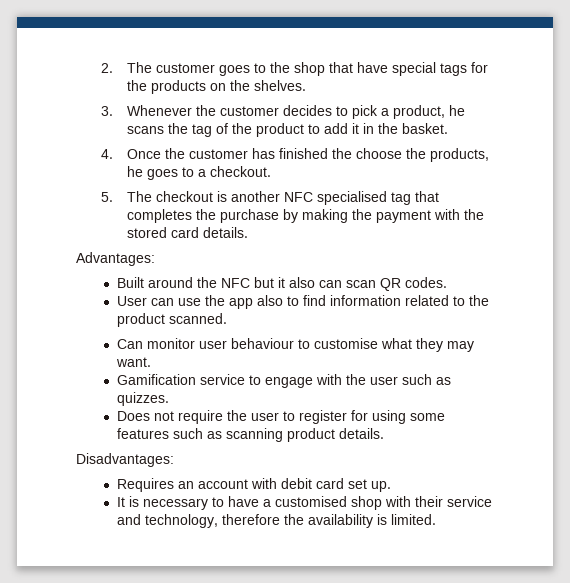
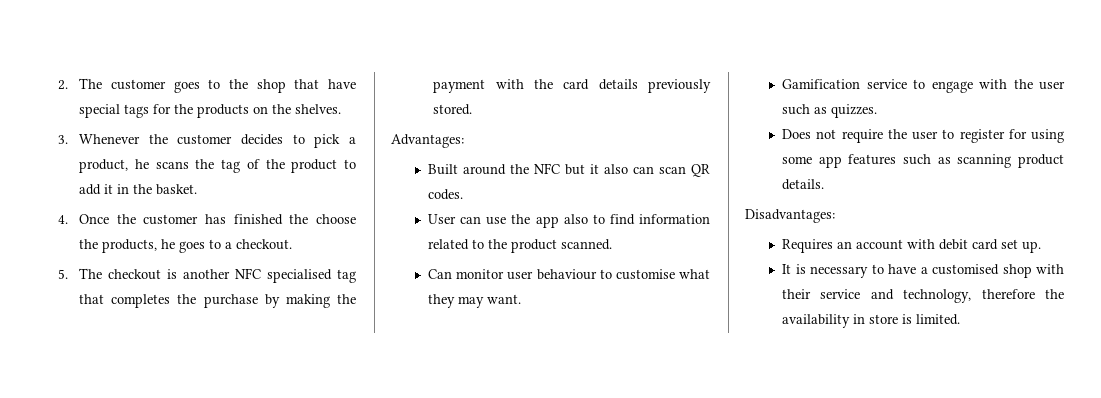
[126,227,248,238] stored card details. -> [563,79,711,93] [433,104,473,115] card details previously stored.
(445, 417) none -> [818,156,842,168] app
(373, 521) none -> [853,314,899,324] in store

